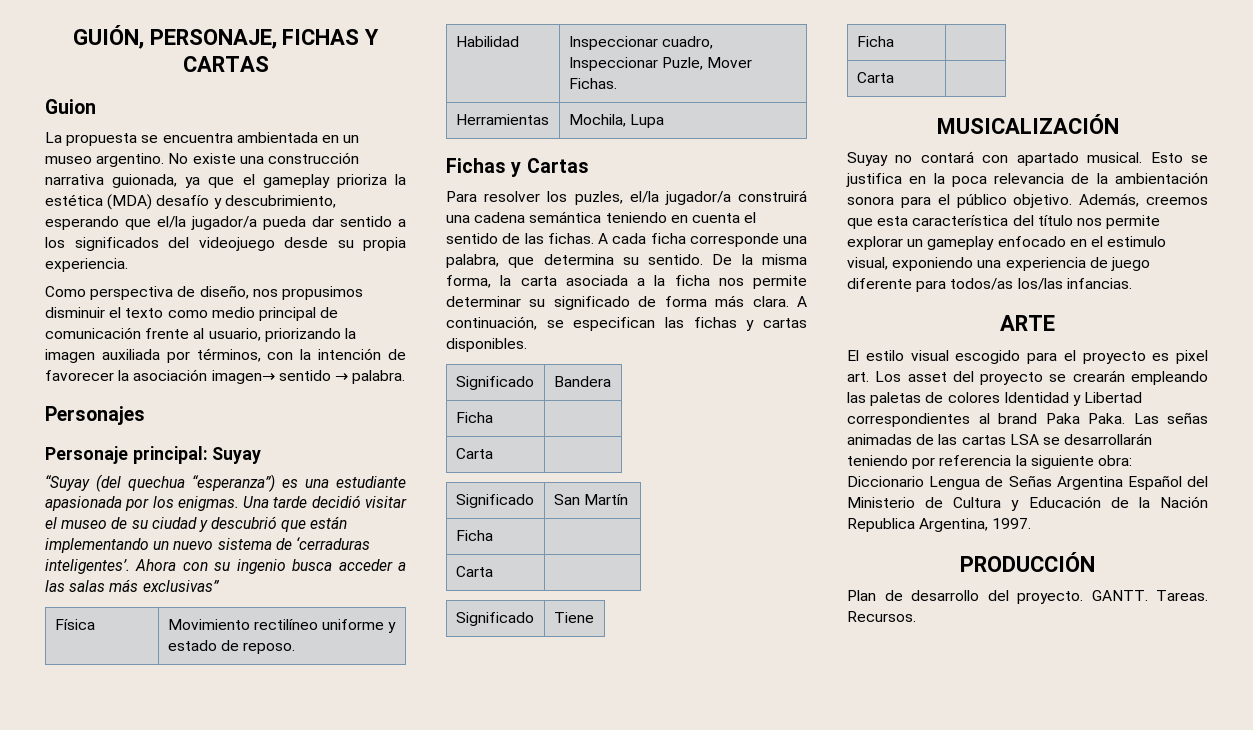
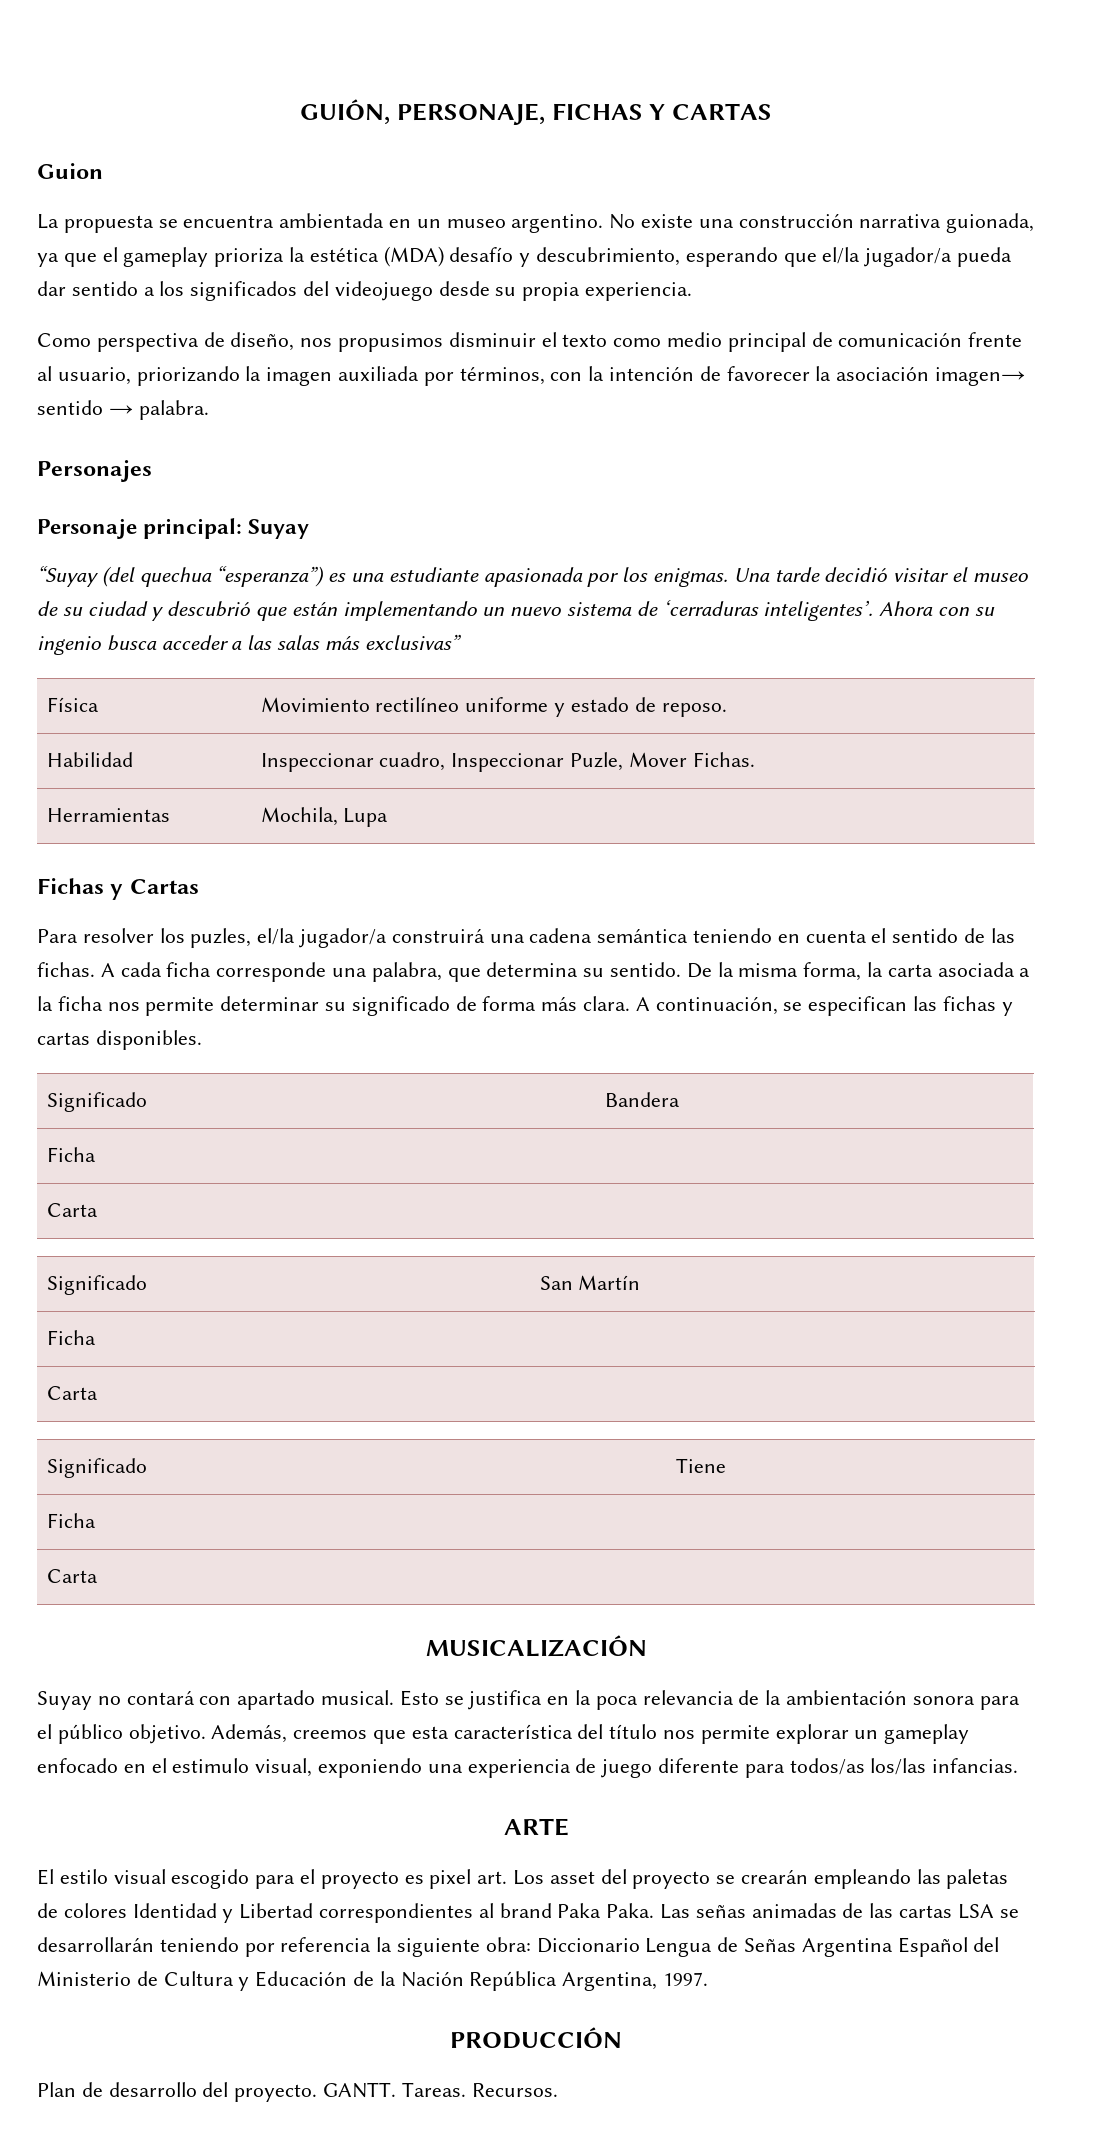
[847,518,915,532] Republica -> [469,1971,558,1991] República

